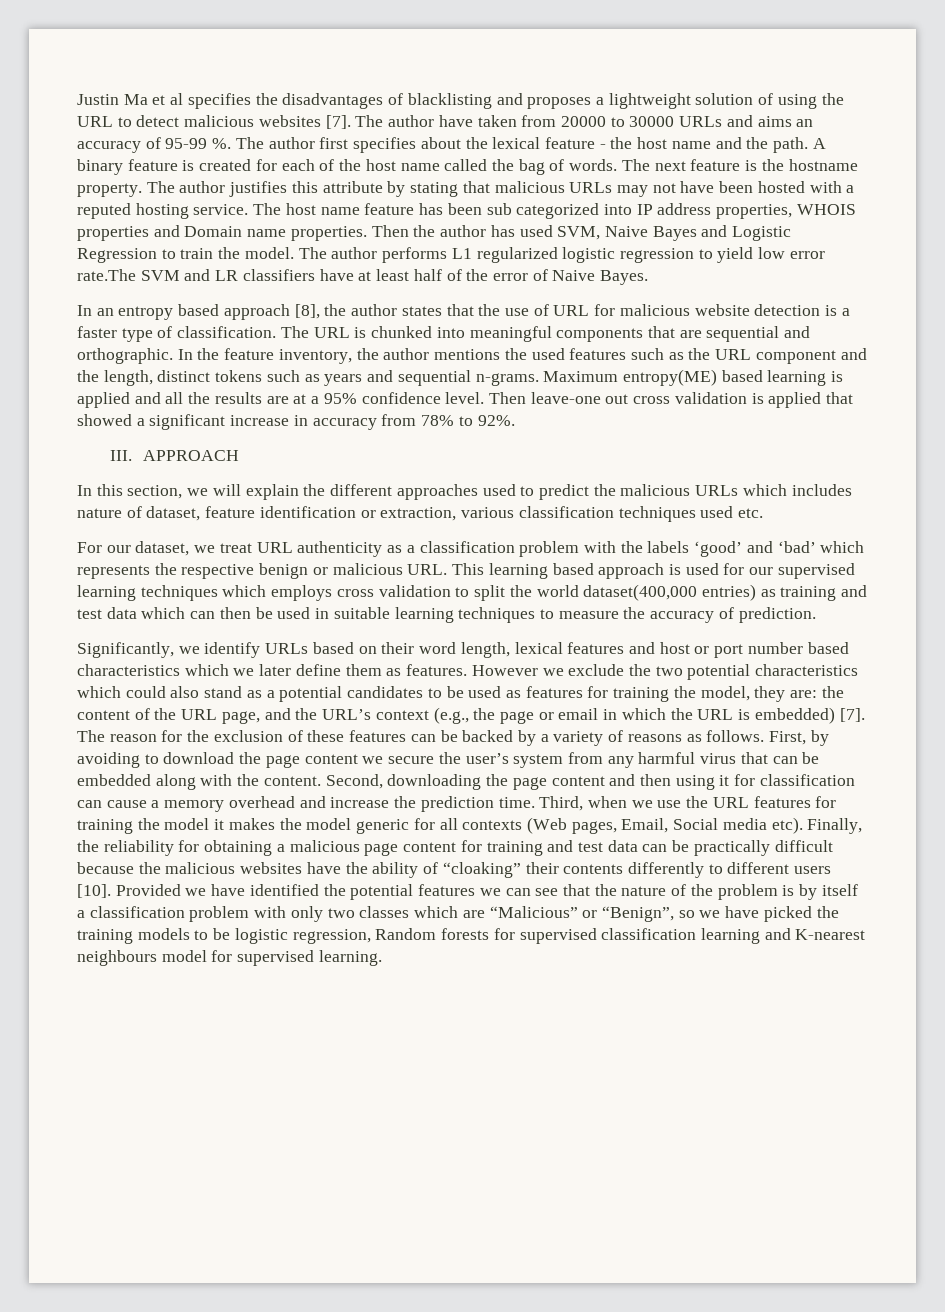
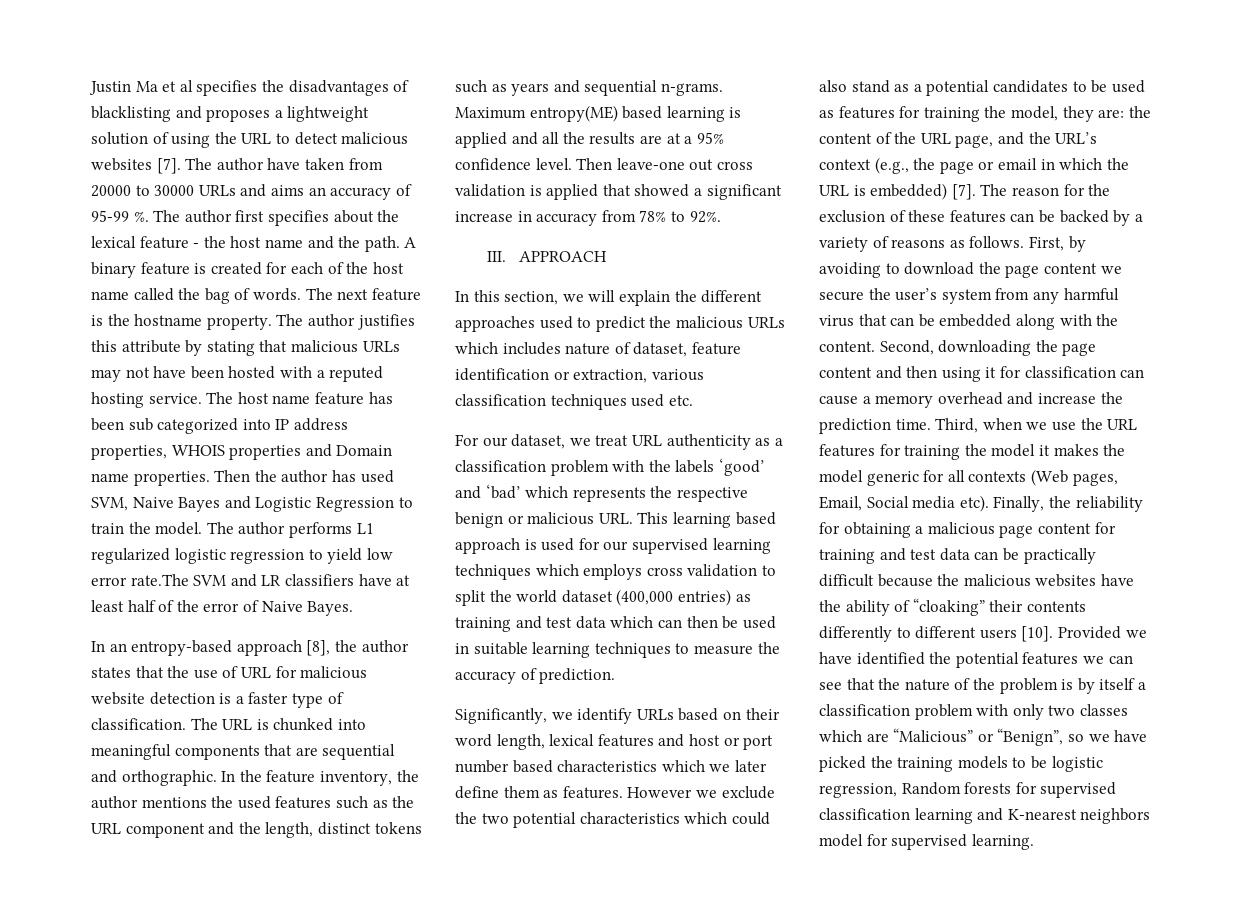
[118,304,220,320] entropy based -> [131,640,233,656] entropy-based
[583,584,698,601] dataset(400,000 -> [561,589,674,606] dataset (400,000
[77,950,157,966] neighbours -> [1080,808,1151,824] neighbors

